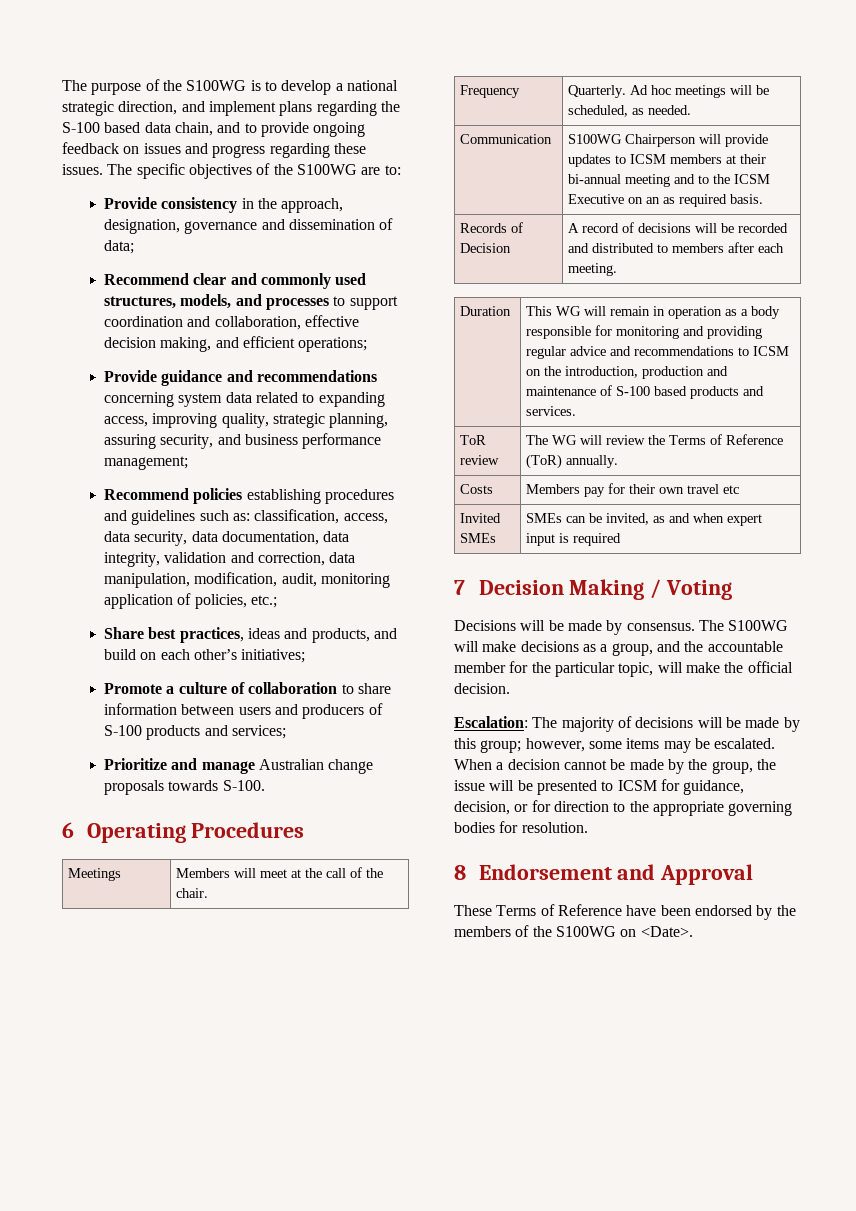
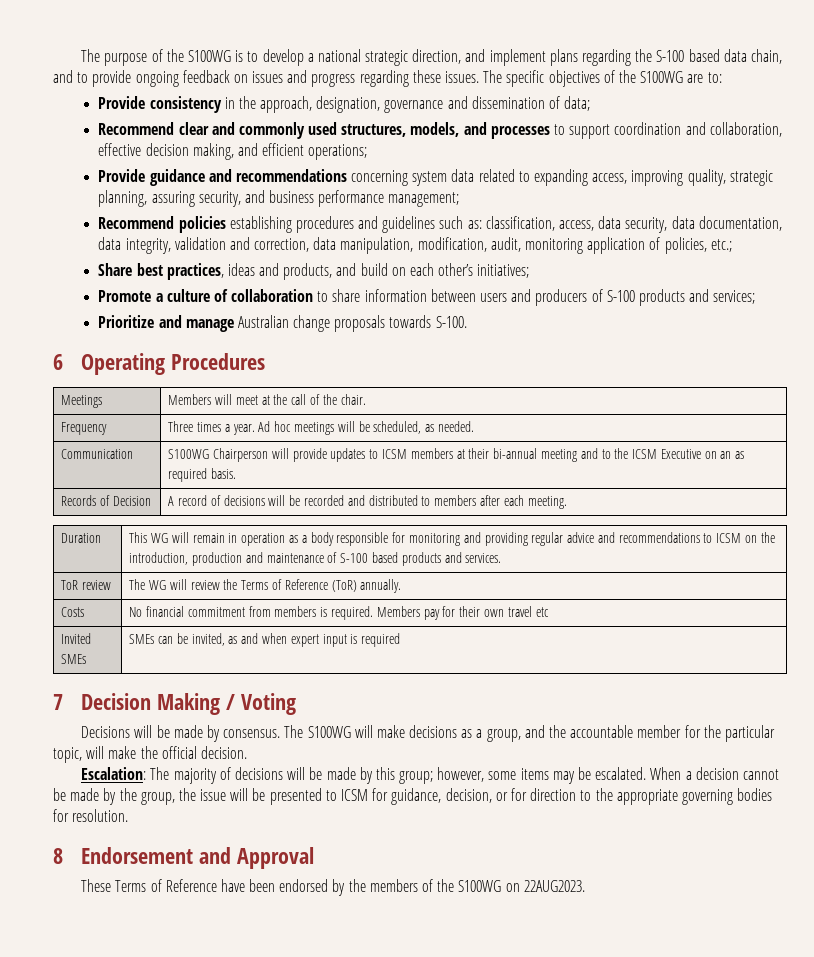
[568,85,627,98] Quarterly. -> [168,421,255,435] Three times a year.
(494, 489) none -> [129,606,374,620] No financial commitment from members is required.
[640,926,693,937] <Date>. -> [523,880,585,892] 22AUG2023.

